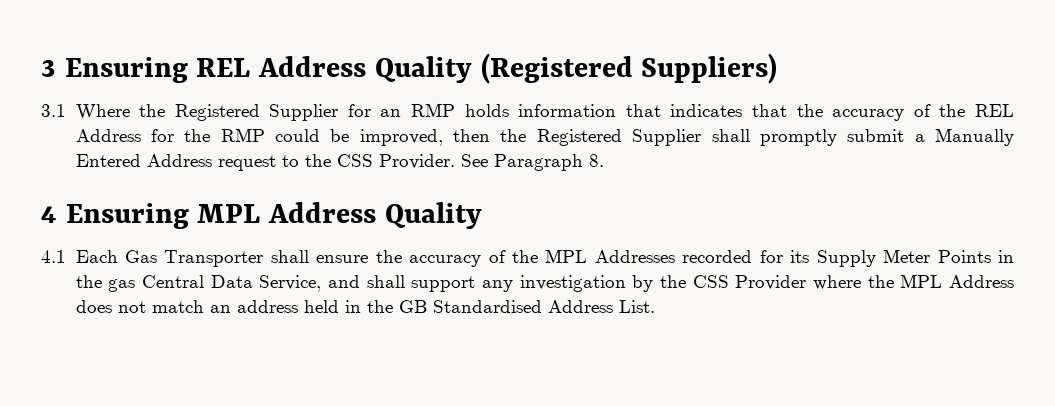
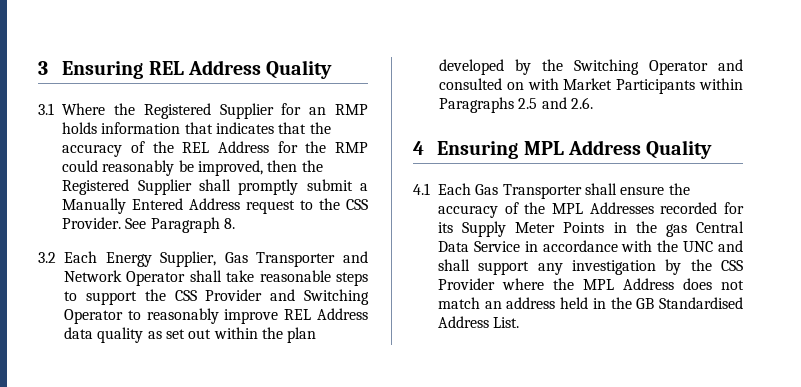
[480,53,778,84] (Registered Suppliers) -> (333, 69) none
(320, 135) none -> [102,160,175,176] reasonably
(604, 160) none -> [38,251,368,267] [64,270,368,286] [64,289,369,305] [64,308,368,324] [64,327,317,343] [439,59,743,75] [439,78,743,94] [439,97,593,113] // 3.2 Each Energy Supplier, Gas Transporter and Network Operator shall take reasonable steps to support the CSS Provider and Switching Operator to reasonably improve REL Address data quality as set out within the plan developed by the Switching Operator and consulted on with Market Participants within Paragraphs 2.5 and 2.6.
[259,275,322,292] Service, -> [473,240,714,252] Service in accordance with the UNC

